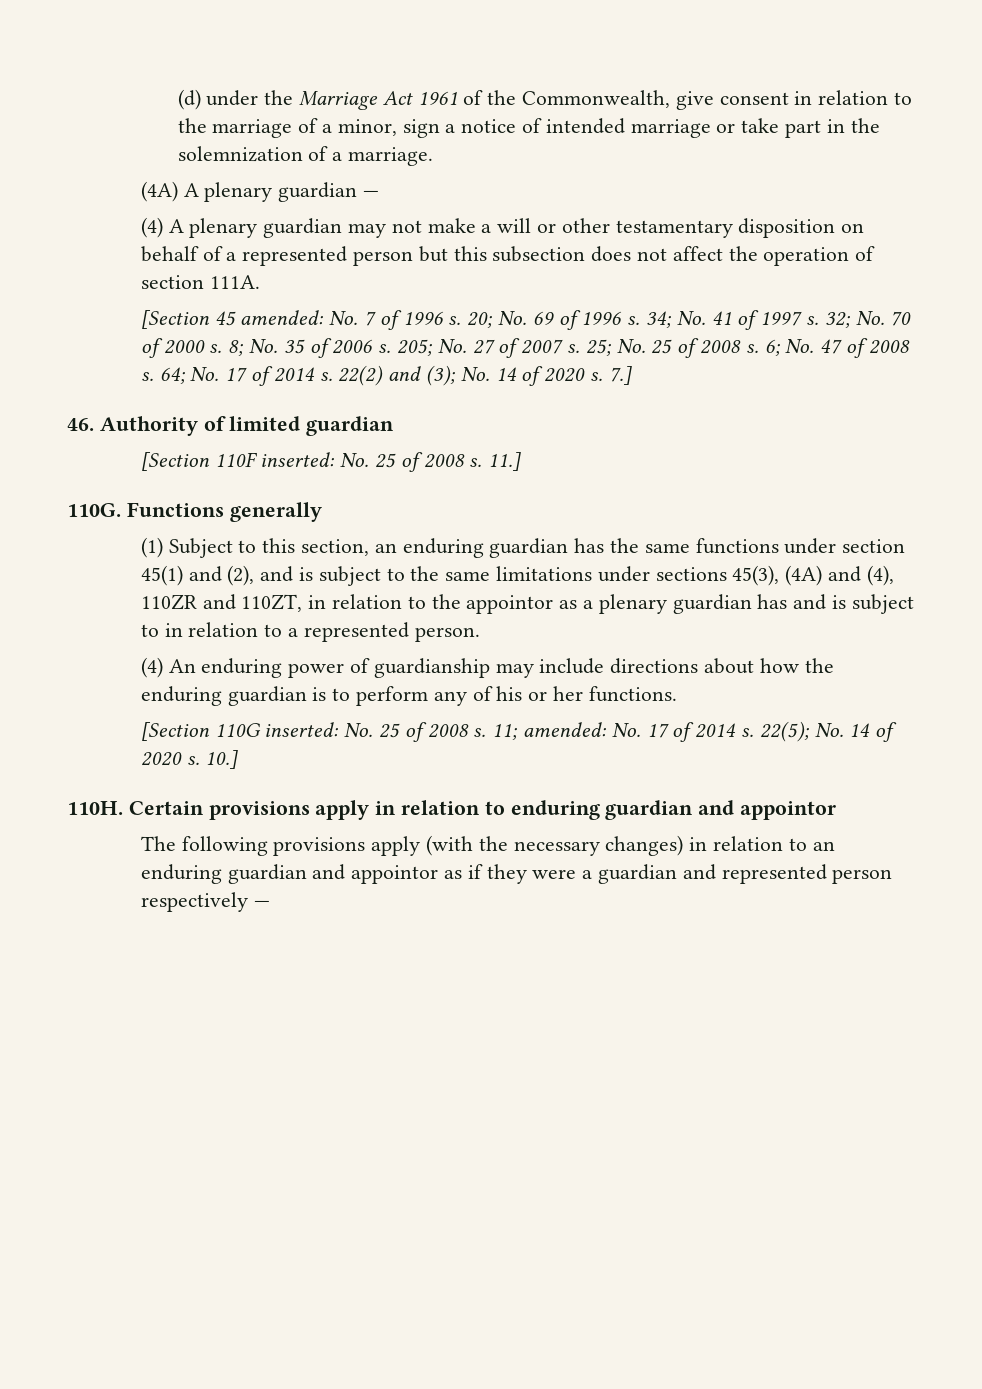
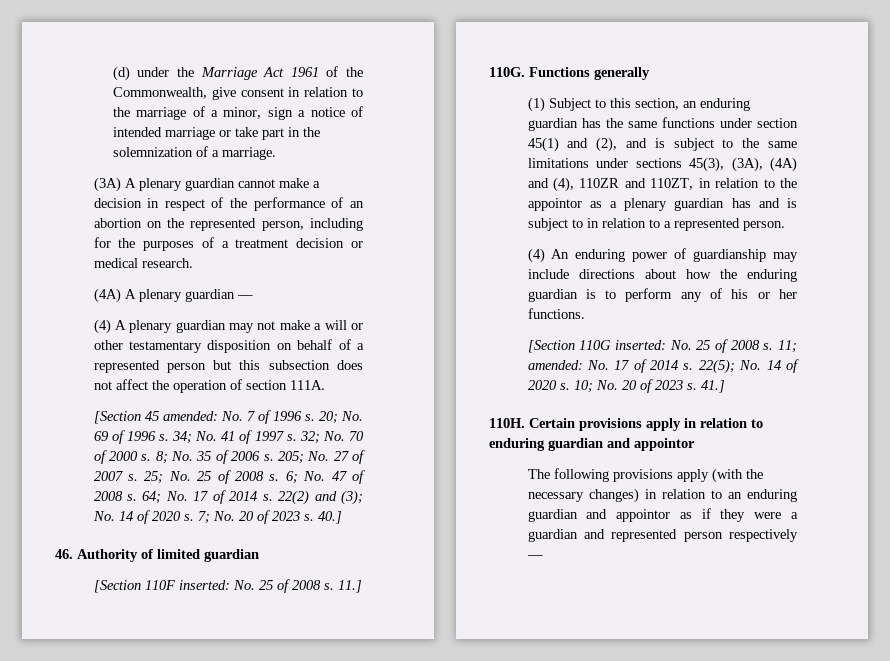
(433, 156) none -> [93,177,320,192] [93,197,364,211] [93,218,363,231] [93,237,363,251] [93,258,193,268] // (3A) A plenary guardian cannot make a decision in respect of the performance of an abortion on the represented person, including for the purposes of a treatment decision or medical research.
[608,366,632,385] 7.] -> [197,510,342,524] 7; No. 20 of 2023 s. 40.]
(780, 575) none -> [731,157,763,172] (3A),
[205,750,239,769] 10.] -> [573,379,725,393] 10; No. 20 of 2023 s. 41.]

